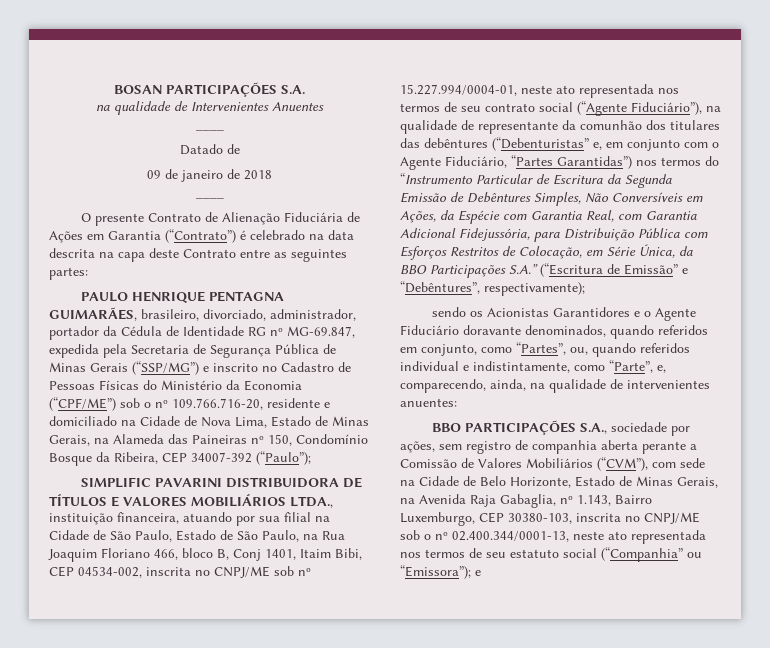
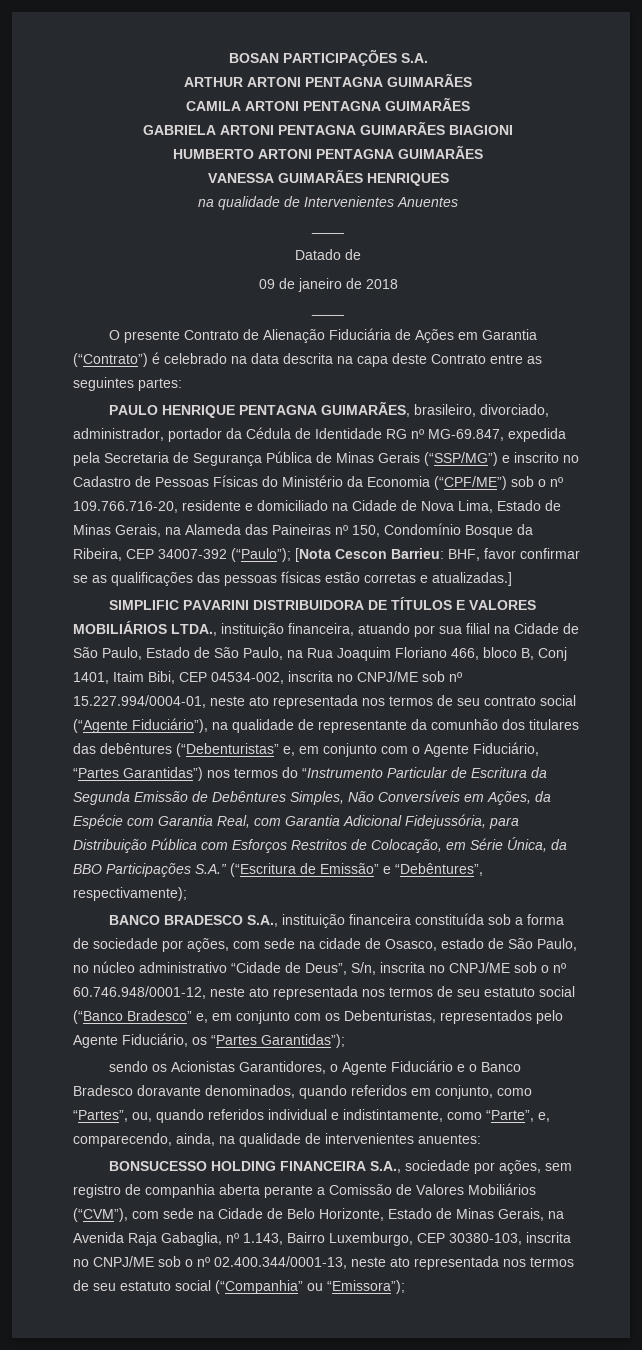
(305, 89) none -> [184,73,472,87] [186,97,470,111] [143,121,513,135] [173,145,483,159] [207,169,449,186] // ARTHUR ARTONI PENTAGNA GUIMARÃES // CAMILA ARTONI PENTAGNA GUIMARÃES // GABRIELA ARTONI PENTAGNA GUIMARÃES BIAGIONI // HUMBERTO ARTONI PENTAGNA GUIMARÃES // VANESSA GUIMARÃES HENRIQUES
(311, 458) none -> [295,548,580,562] [73,571,512,586] [Nota Cescon Barrieu: BHF, favor confirmar se as qualificações das pessoas físicas estão corretas e atualizadas.]
(585, 289) none -> [108,913,564,928] [73,938,577,952] [73,961,566,975] [73,986,575,1000] [73,1010,563,1024] [73,1033,345,1048] // BANCO BRADESCO S.A., instituição financeira constituída sob a forma de sociedade por ações, com sede na cidade de Osasco, estado de São Paulo, no núcleo administrativo “Cidade de Deus”, S/n, inscrita no CNPJ/ME sob o nº 60.746.948/0001-12, neste ato representada nos termos de seu estatuto social (“Banco Bradesco” e, em conjunto com os Debenturistas, representados pelo Agente Fiduciário, os “Partes Garantidas”);
[552,307,640,317] Garantidores e -> [238,1061,326,1074] Garantidores,
(459, 330) none -> [456,1062,521,1072] [73,1085,133,1096] e o Banco Bradesco
[431,420,576,435] BBO PARTICIPAÇÕES -> [108,1161,366,1171] BONSUCESSO HOLDING FINANCEIRA
[475,570,481,576] e -> (405, 1287) none

